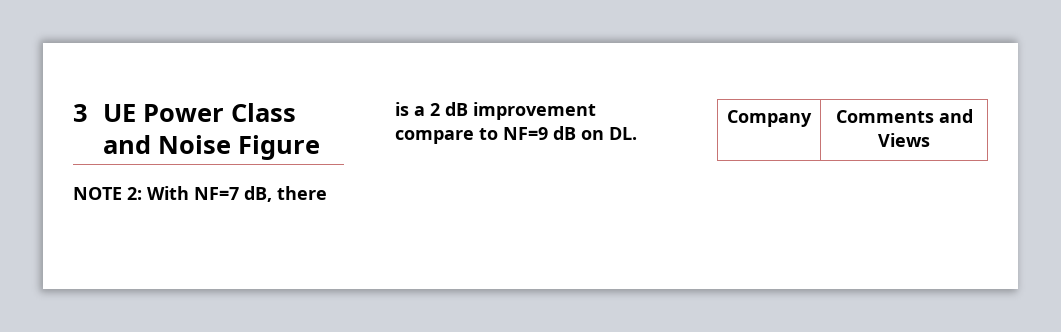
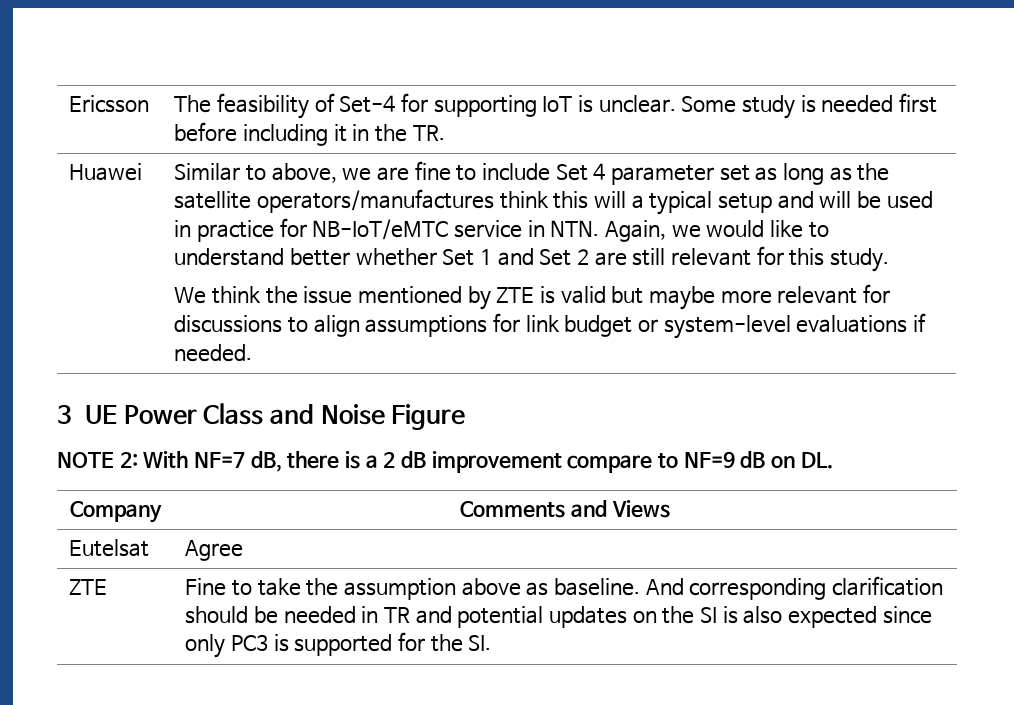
(73, 113) none -> [69,95,150,113] [174,93,938,119] [174,122,445,146] [69,163,143,181] [174,161,890,185] [174,189,933,215] [174,218,829,242] [174,246,889,272] [174,284,890,310] [174,313,926,339] [174,344,253,362] Ericsson | The feasibility of Set-4 for supporting IoT is unclear. Some study is needed first before including it in the TR. // Huawei | Similar to above, we are fine to include Set 4 parameter set as long as the satellite operators/manufactures think this will a typical setup and will be used in practice for NB-IoT/eMTC service in NTN. Again, we would like to understand better whether Set 1 and Set 2 are still relevant for this study. // We think the issue mentioned by ZTE is valid but maybe more relevant for discussions to align assumptions for link budget or system-level evaluations if needed. //
(930, 140) none -> [69,539,150,557] [185,540,244,561] [69,579,108,595] [185,576,943,600] [185,606,932,628] [185,632,492,658] // Eutelsat | Agree // ZTE | Fine to take the assumption above as baseline. And corresponding clarification should be needed in TR and potential updates on the SI is also expected since only PC3 is supported for the SI.

